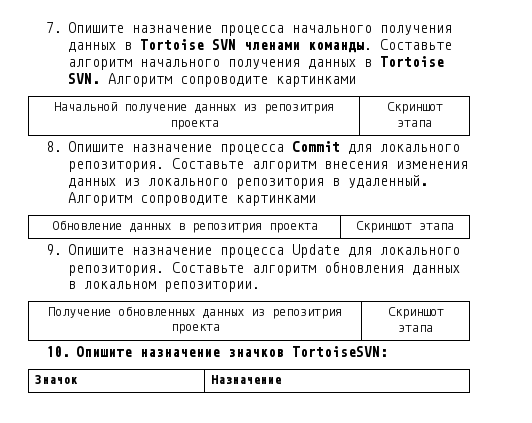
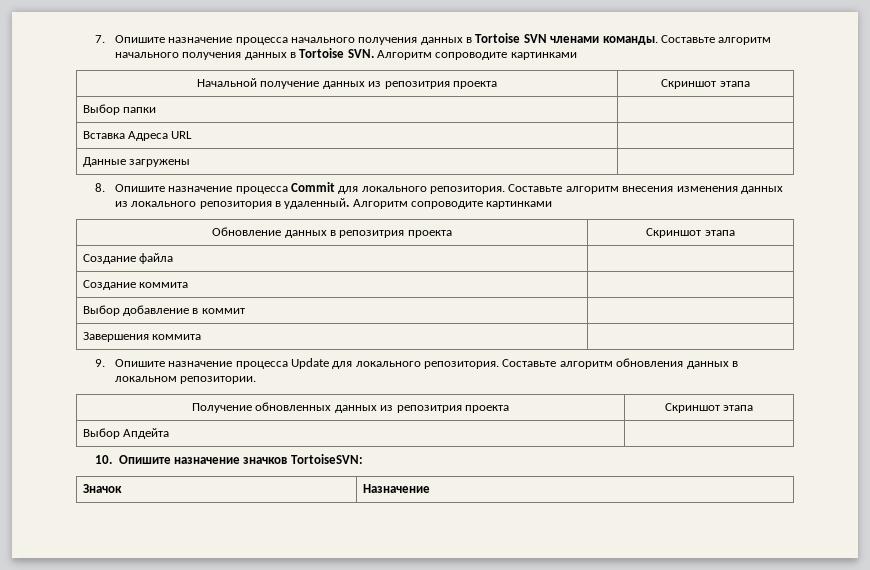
(432, 123) none -> [82,104,156,115] [82,131,193,141] [82,157,190,167] // Выбор папки | // Вставка Адреса URL | // Данные загружены |
(454, 226) none -> [82,253,173,264] [82,280,188,290] [82,305,245,316] [82,332,201,342] // Создание файла | // Создание коммита | // Выбор добавление в коммит | // Завершения коммита |
(433, 328) none -> [82,428,169,439] // Выбор Апдейта |

